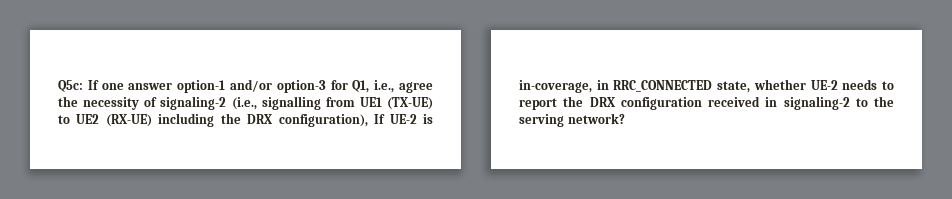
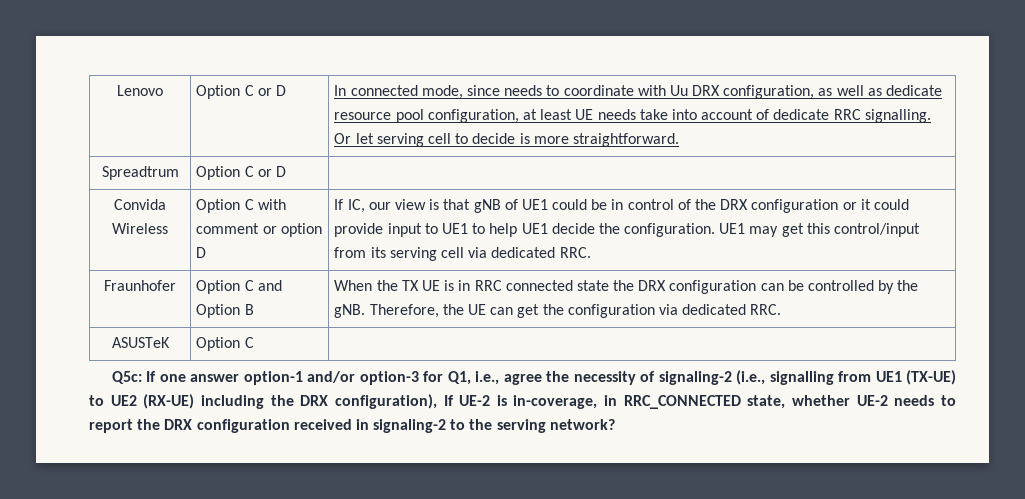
(58, 86) none -> [117,85,163,96] [196,85,286,99] [334,85,943,99] [334,109,931,123] [334,133,679,147] [101,166,179,180] [196,166,286,180] [114,199,166,210] [112,223,168,234] [196,199,286,213] [196,223,322,237] [196,247,207,258] [334,199,909,213] [334,223,921,237] [334,247,591,261] [104,280,176,291] [196,280,282,294] [196,304,254,318] [334,280,919,294] [334,304,782,318] [111,337,170,348] [196,337,254,351] Lenovo | Option C or D | In connected mode, since needs to coordinate with Uu DRX configuration, as well as dedicate resource pool configuration, at least UE needs take into account of dedicate RRC signalling. Or let serving cell to decide is more straightforward. // Spreadtrum | Option C or D | // Convida Wireless | Option C with comment or option D | If IC, our view is that gNB of UE1 could be in control of the DRX configuration or it could provide input to UE1 to help UE1 decide the configuration. UE1 may get this control/input from its serving cell via dedicated RRC. // Fraunhofer | Option C and Option B | When the TX UE is in RRC connected state the DRX configuration can be controlled by the gNB. Therefore, the UE can get the configuration via dedicated RRC. // ASUSTeK | Option C | //

